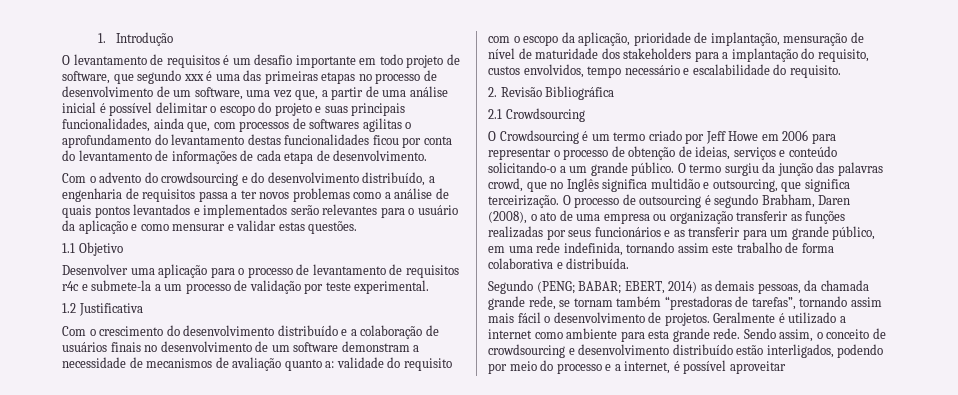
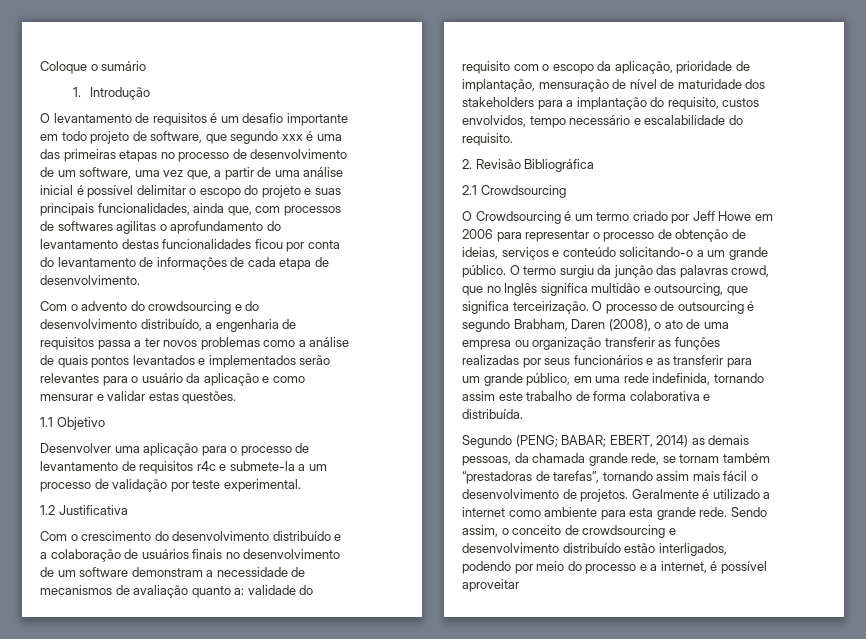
(98, 38) none -> [40,61,147,74] Coloque o sumário //

